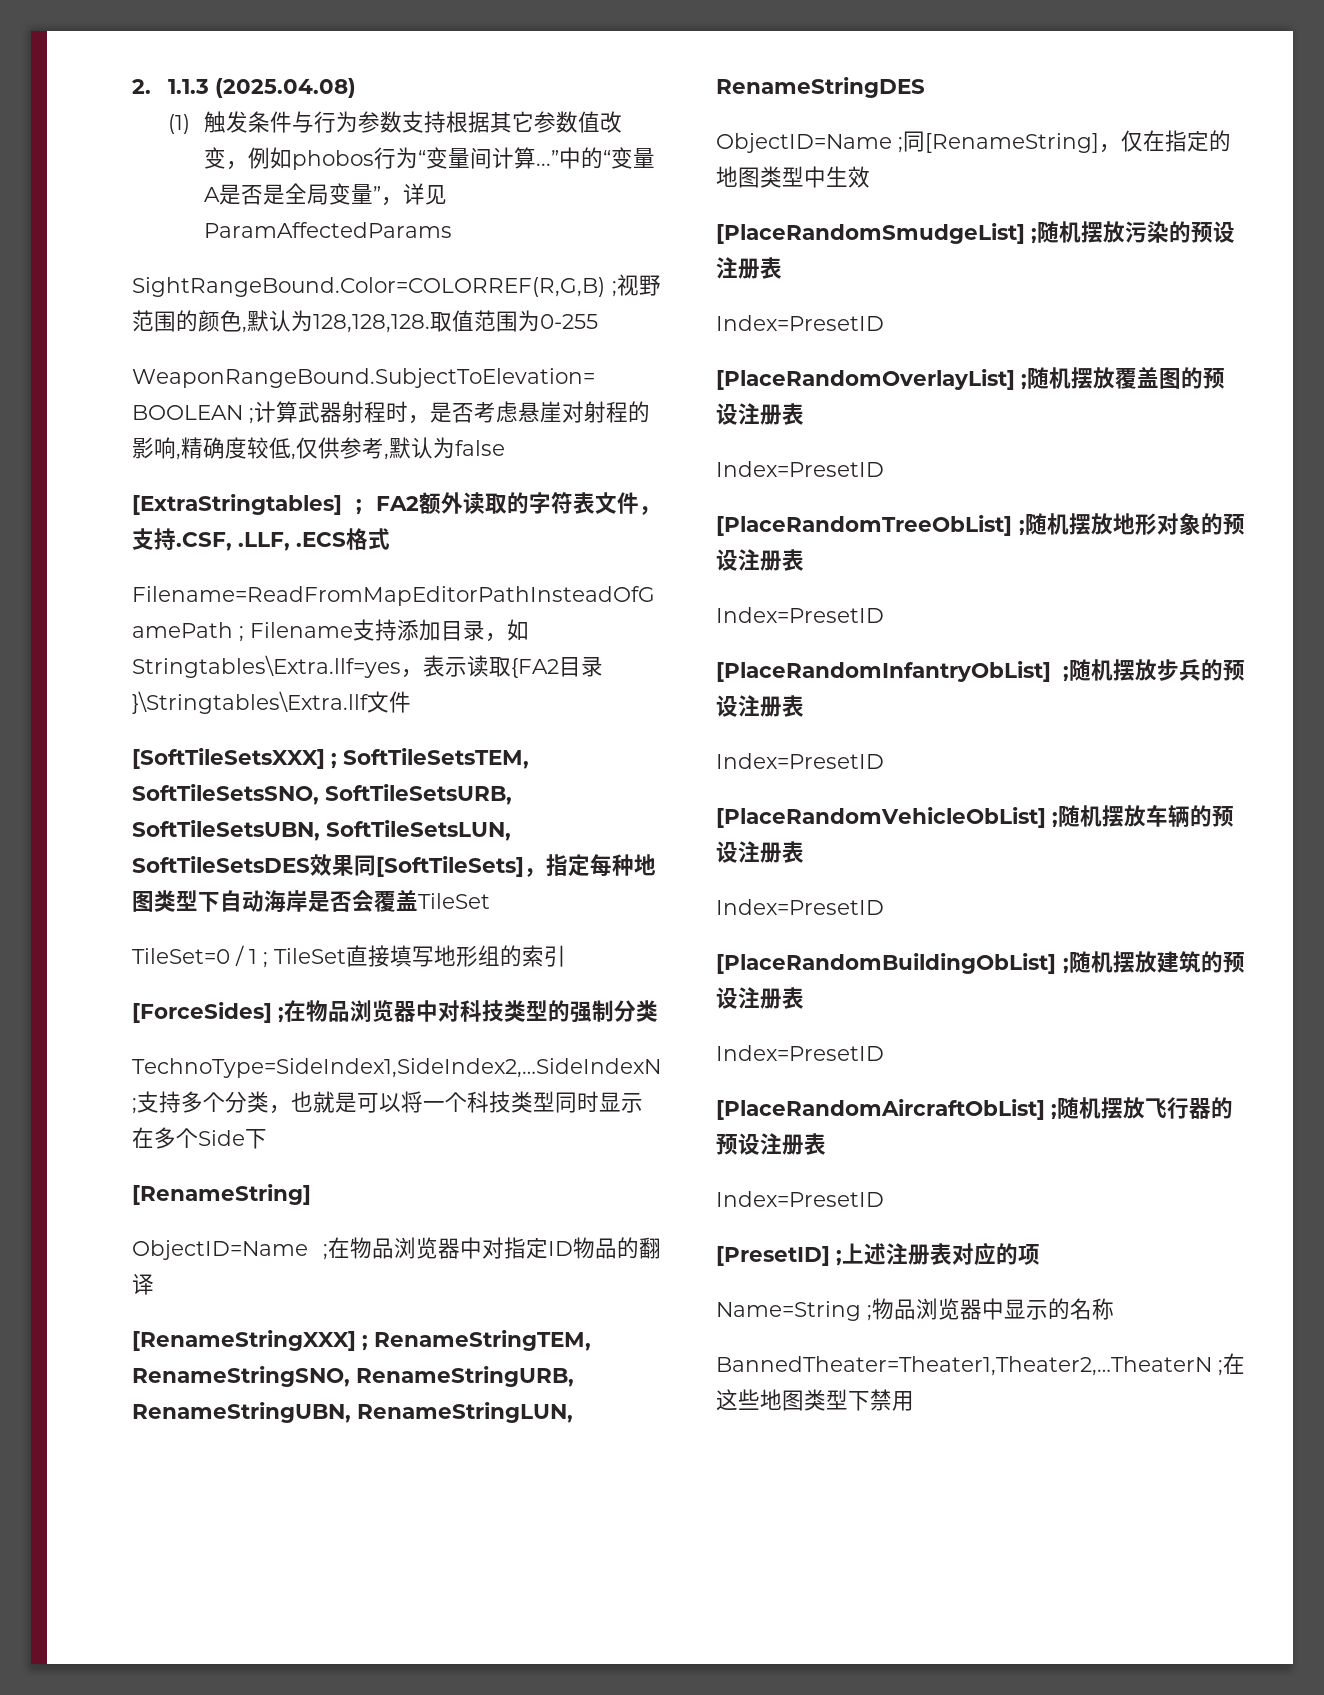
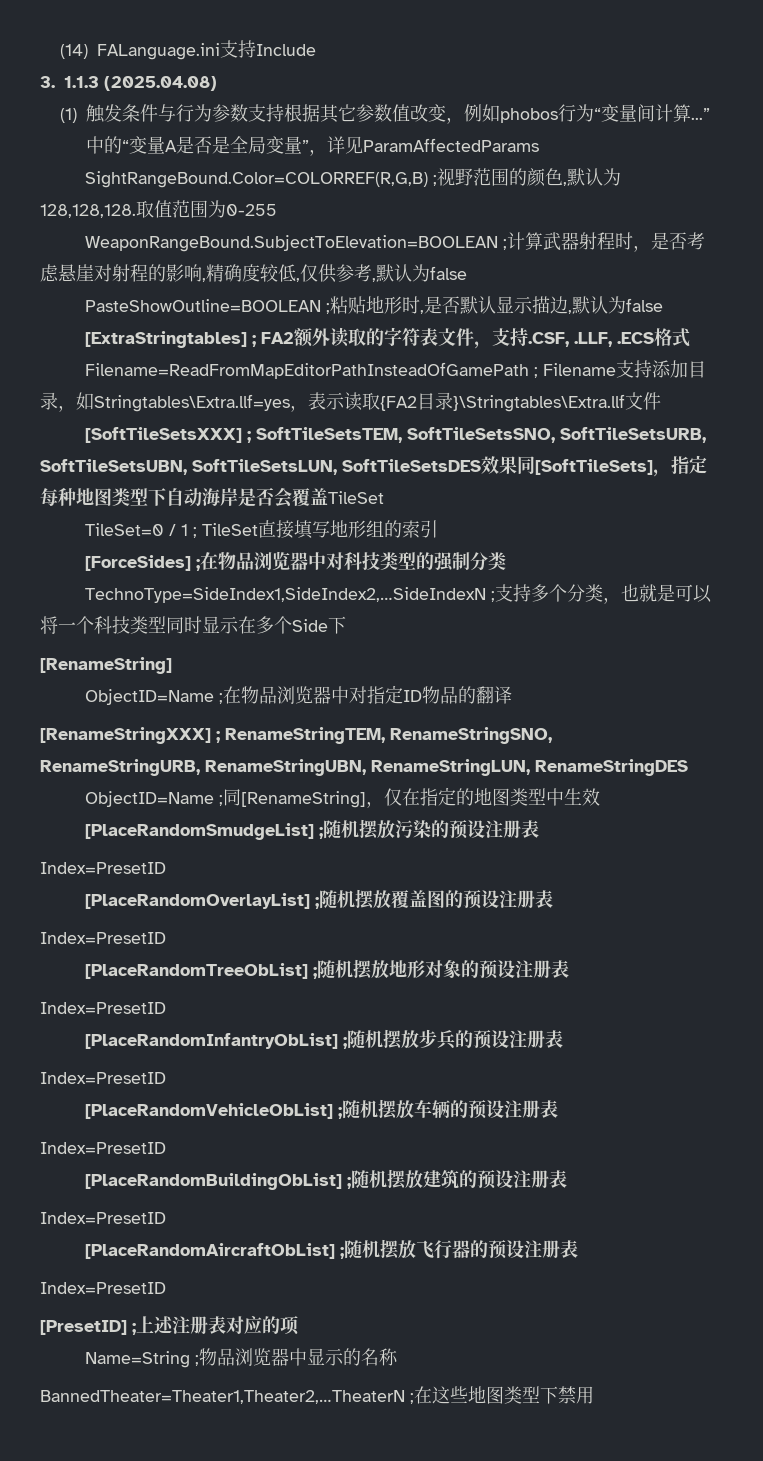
[132,79,151,94] 2. -> [60,40,317,60] [40,76,55,88] (14) FALanguage.ini支持Include // 3.
(505, 448) none -> [85,296,664,314] // PasteShowOutline=BOOLEAN ;粘贴地形时,是否默认显示描边,默认为false

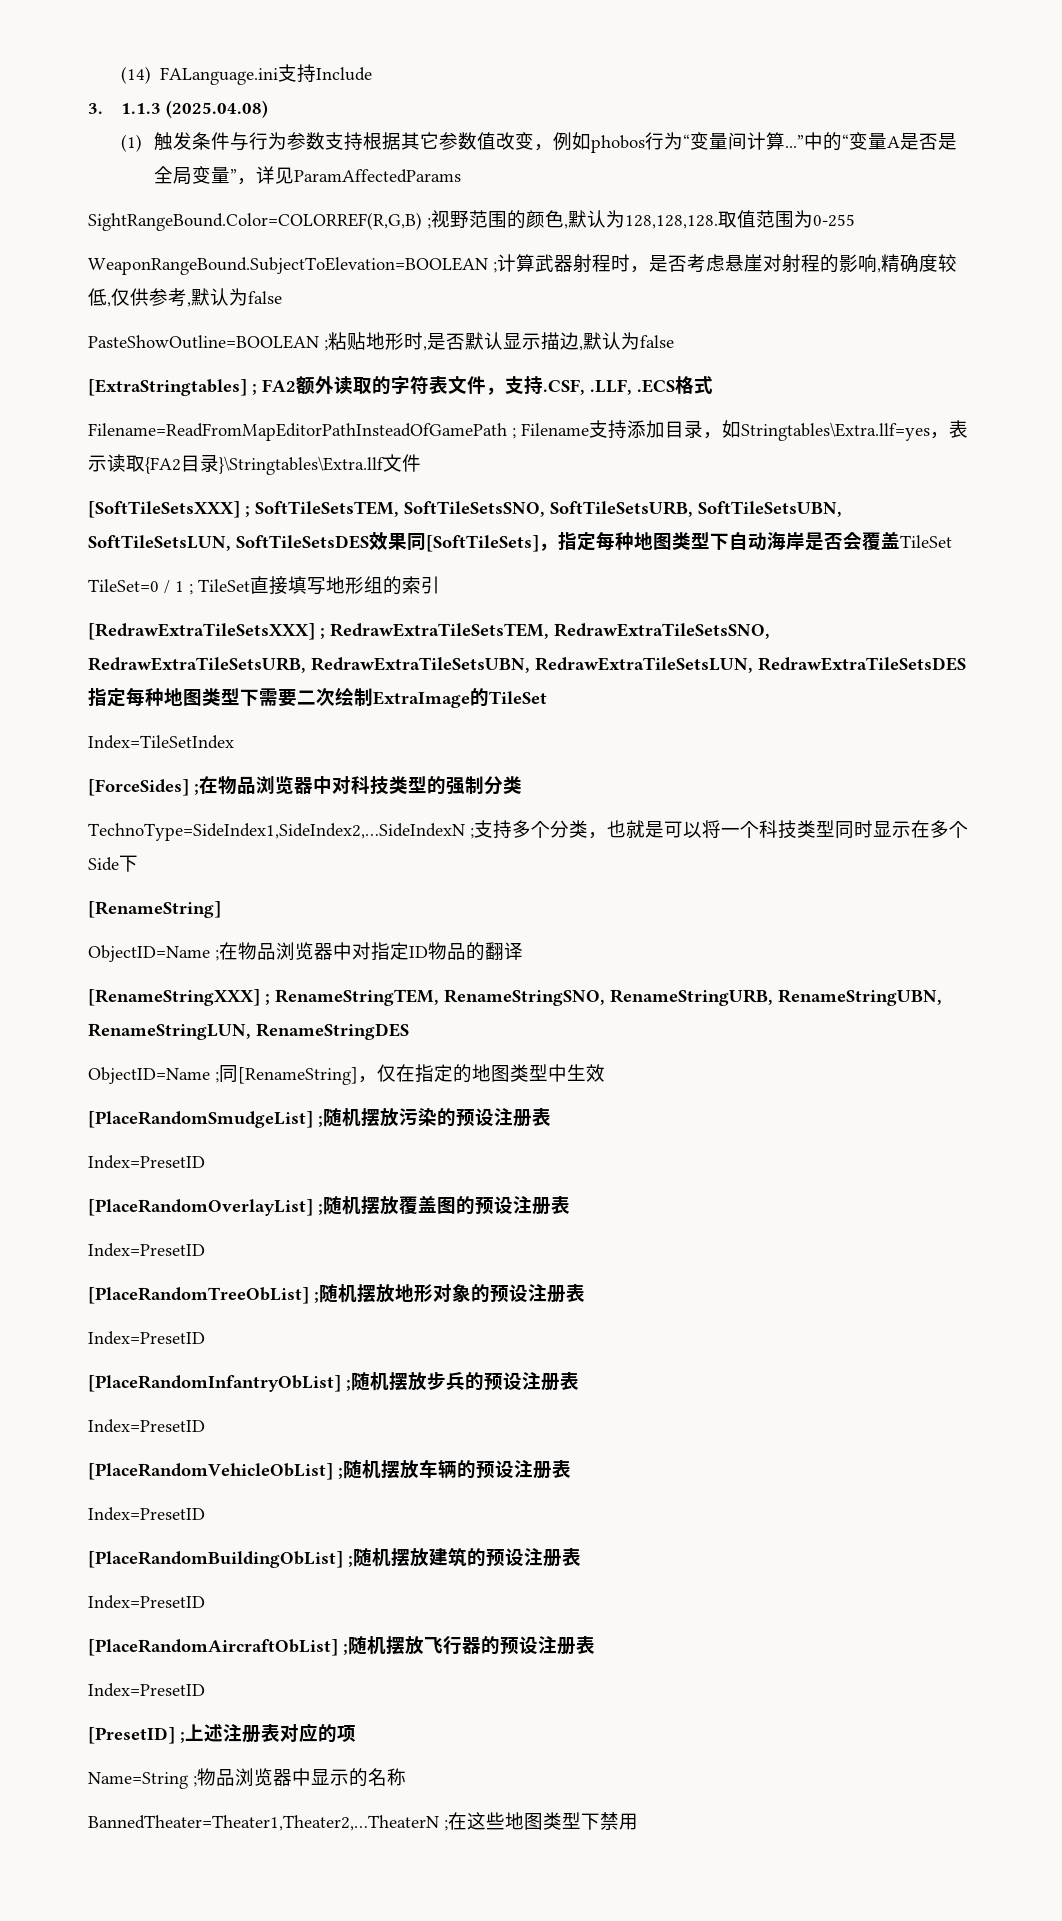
(439, 529) none -> [88,623,770,640] [88,657,966,673] [88,687,547,708] [88,735,234,749] // [RedrawExtraTileSetsXXX] ; RedrawExtraTileSetsTEM, RedrawExtraTileSetsSNO, RedrawExtraTileSetsURB, RedrawExtraTileSetsUBN, RedrawExtraTileSetsLUN, RedrawExtraTileSetsDES指定每种地图类型下需要二次绘制ExtraImage的TileSet // Index=TileSetIndex

